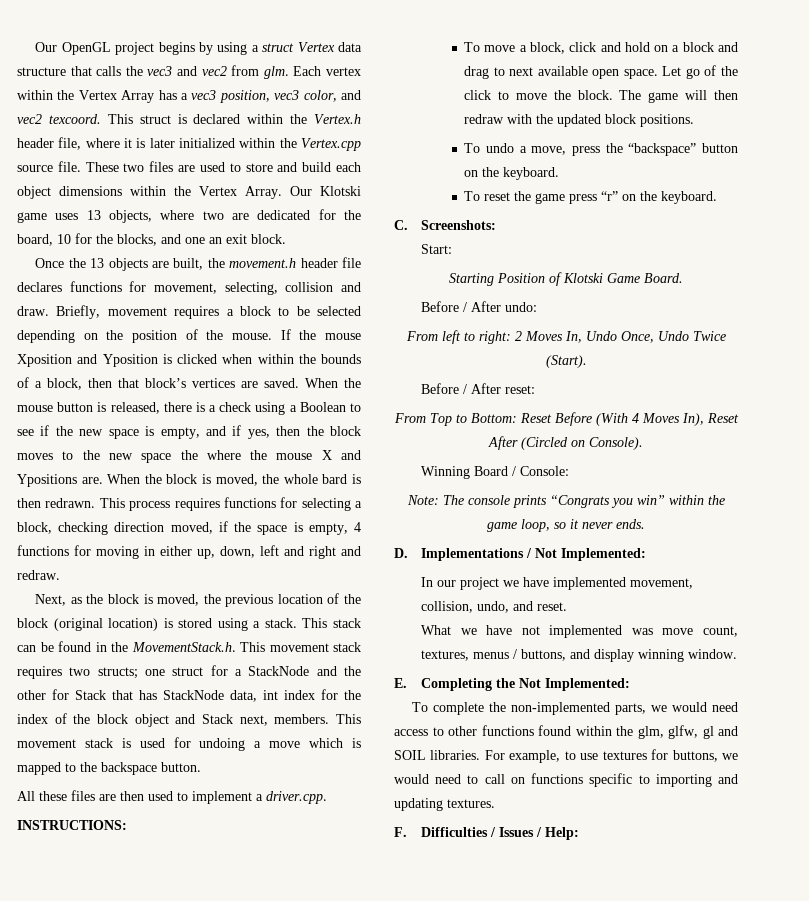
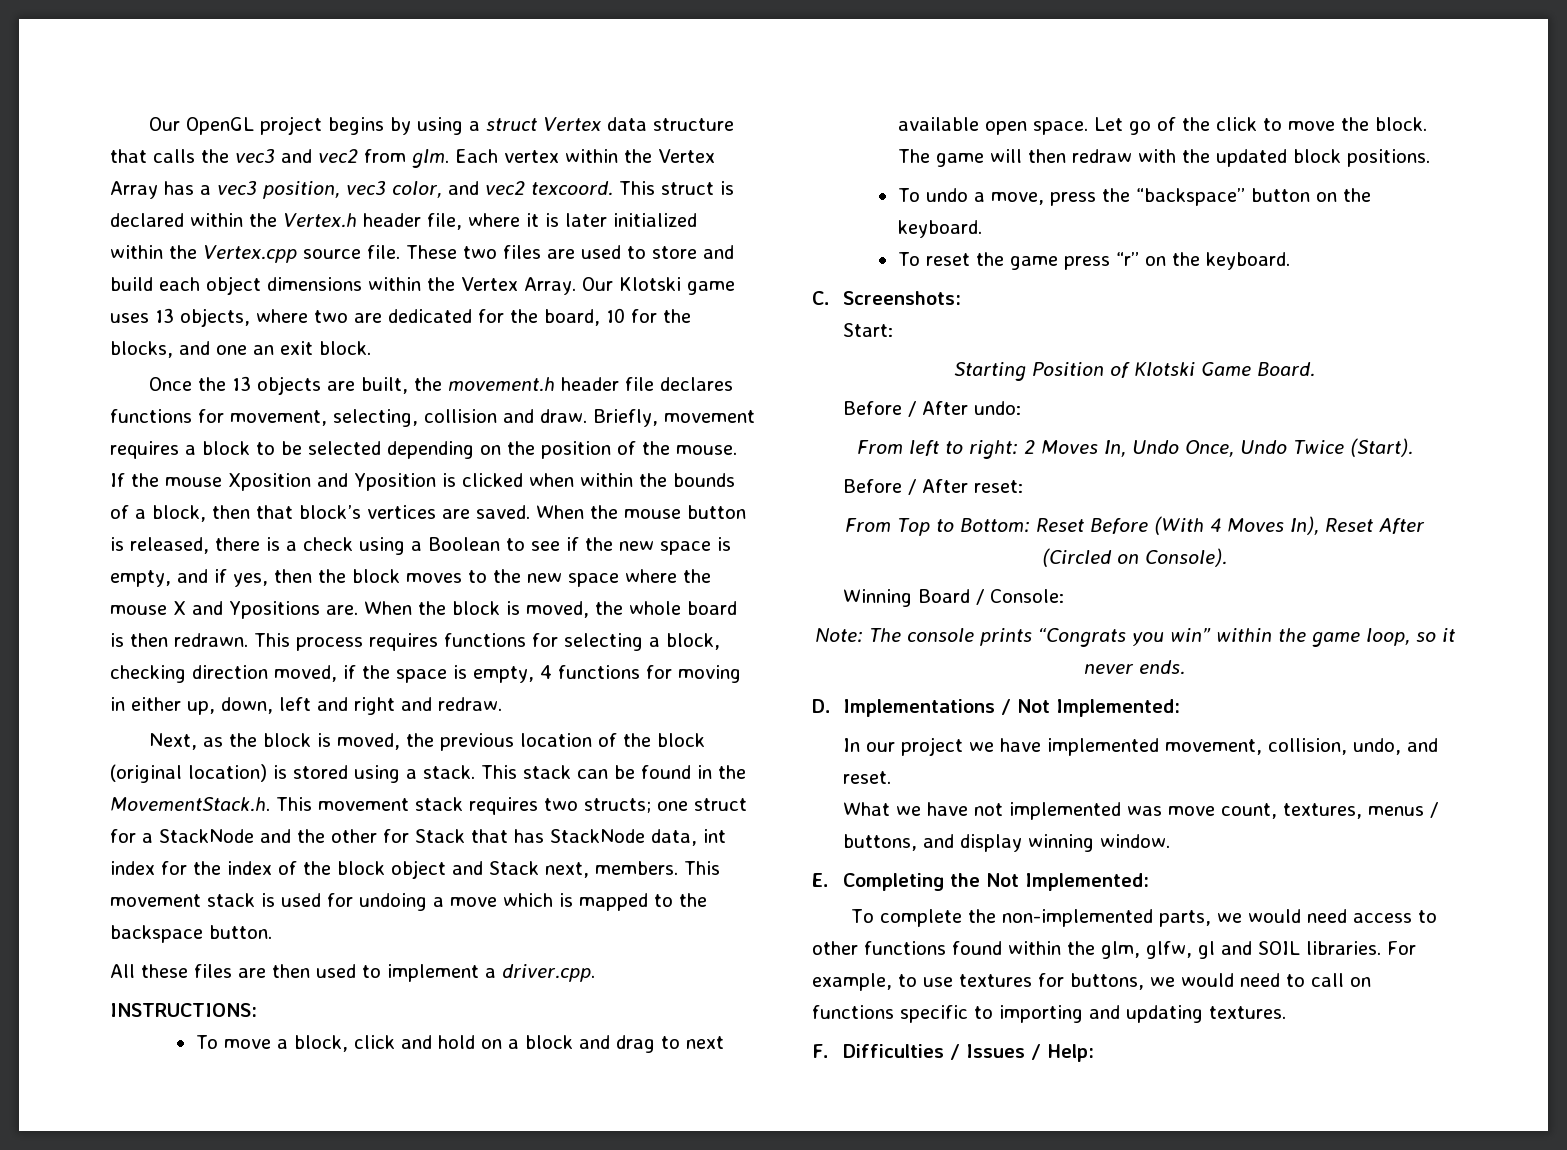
[180,450,198,460] the -> (619, 580) none
[322,474,348,484] bard -> [686,601,737,615] board

